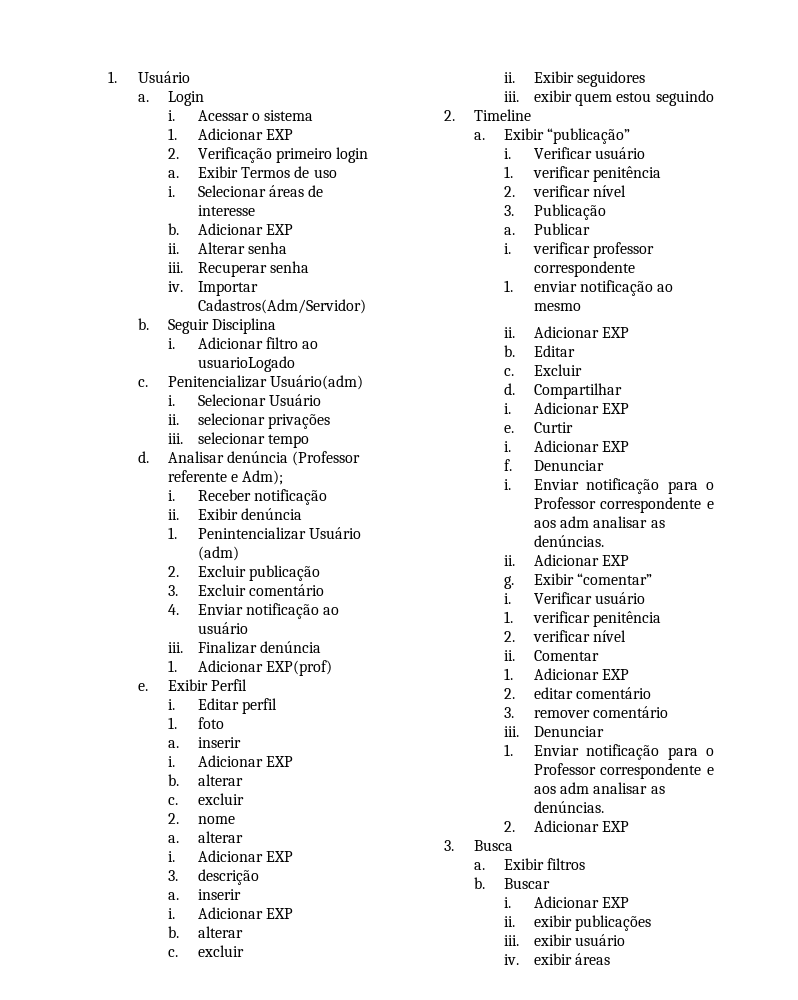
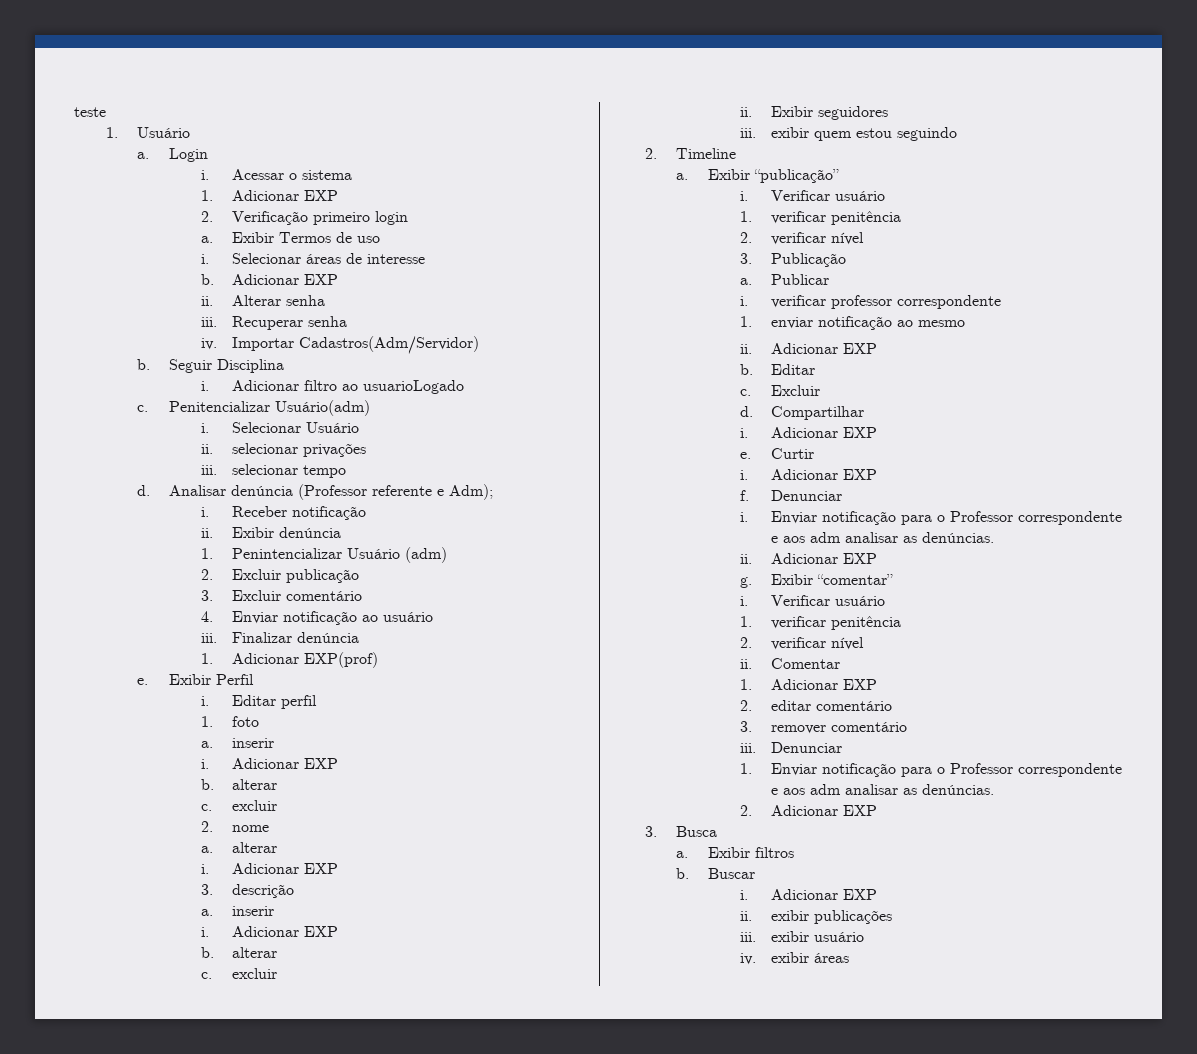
(107, 77) none -> [74,107,106,117] teste //

